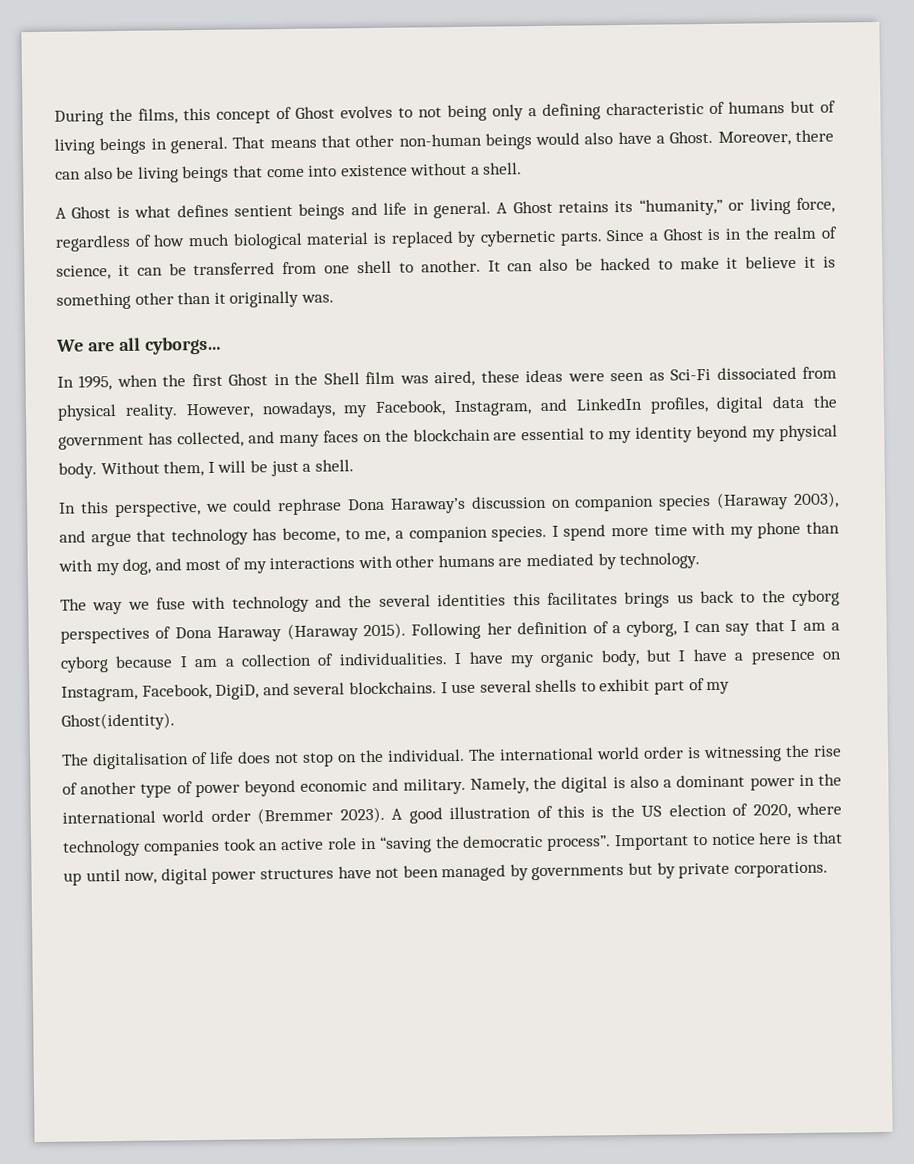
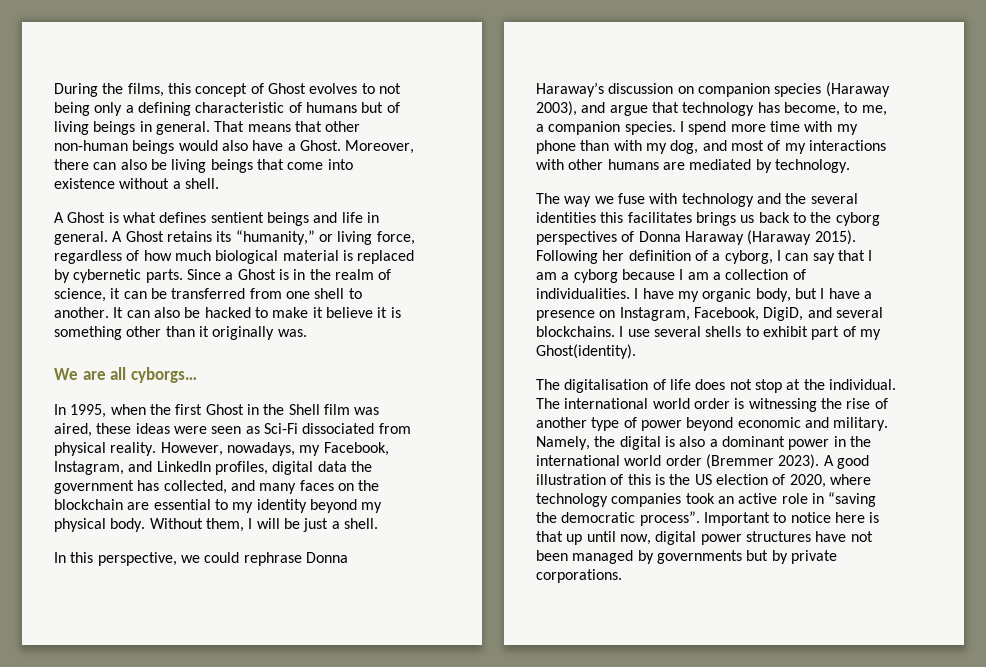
[348,498,386,511] Dona -> [305,552,348,563] Donna
[174,626,212,639] Dona -> [638,231,681,242] Donna
[338,754,357,763] on -> [786,379,801,390] at

